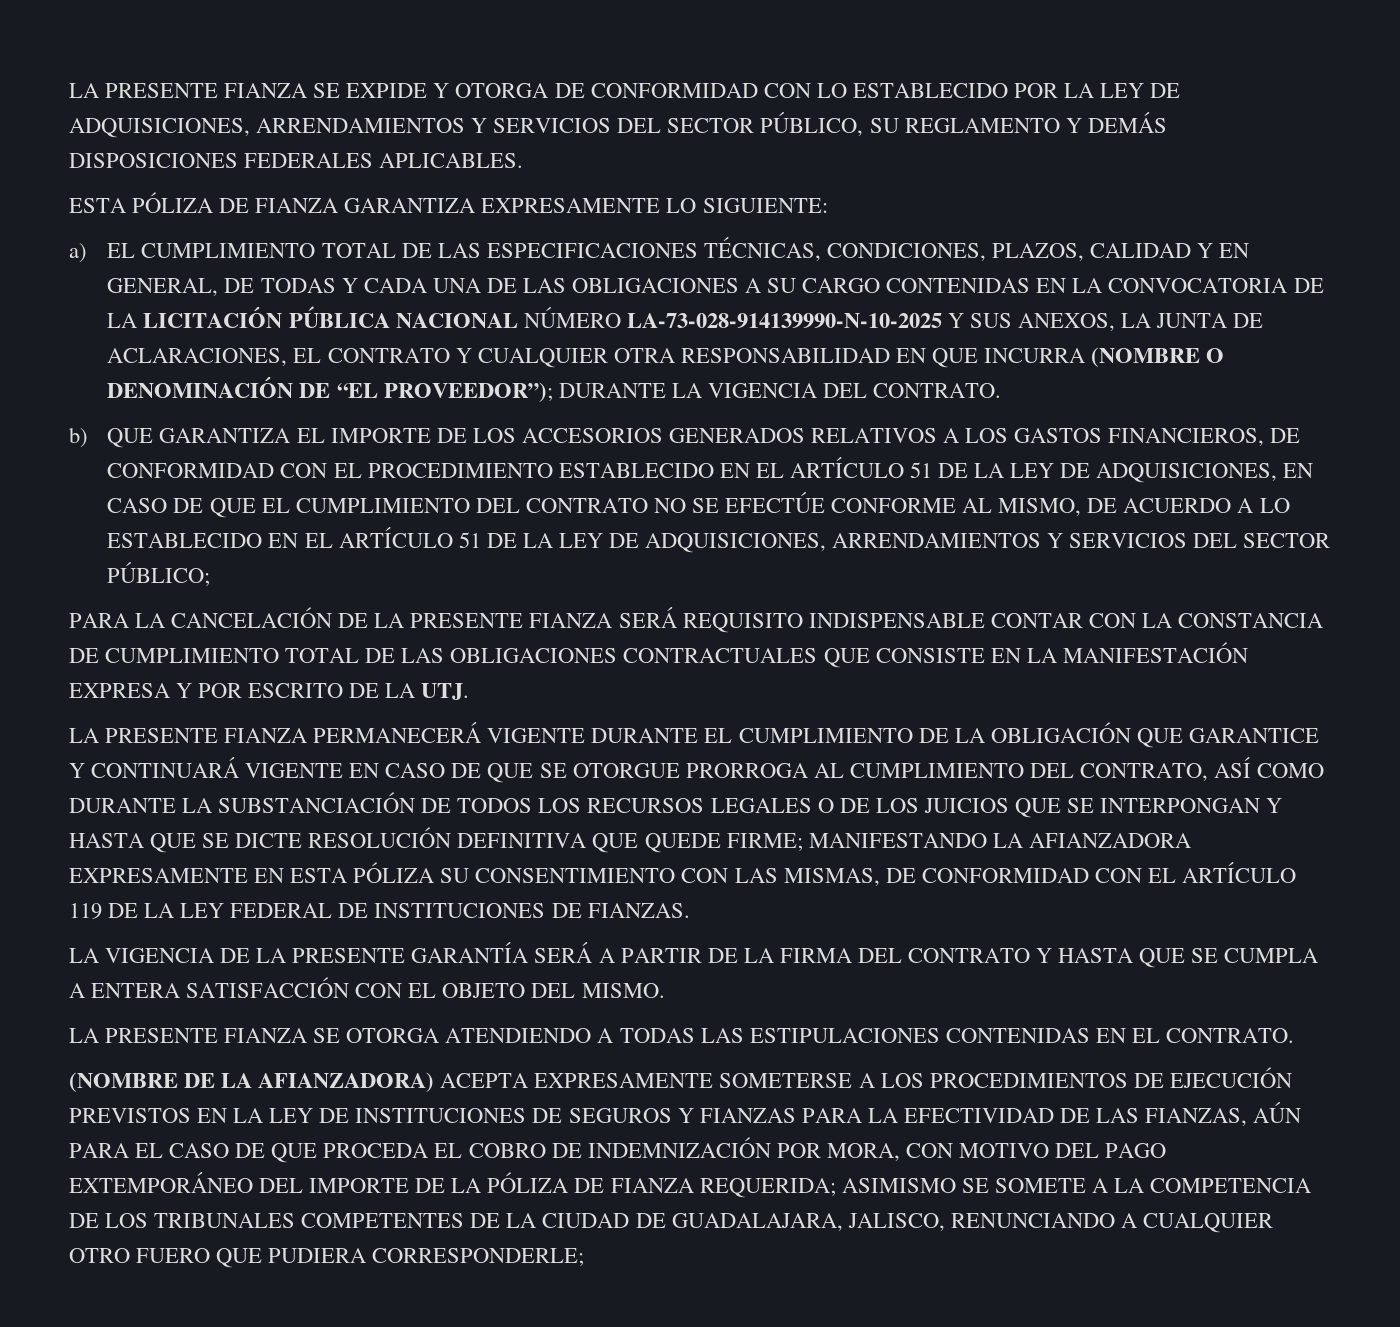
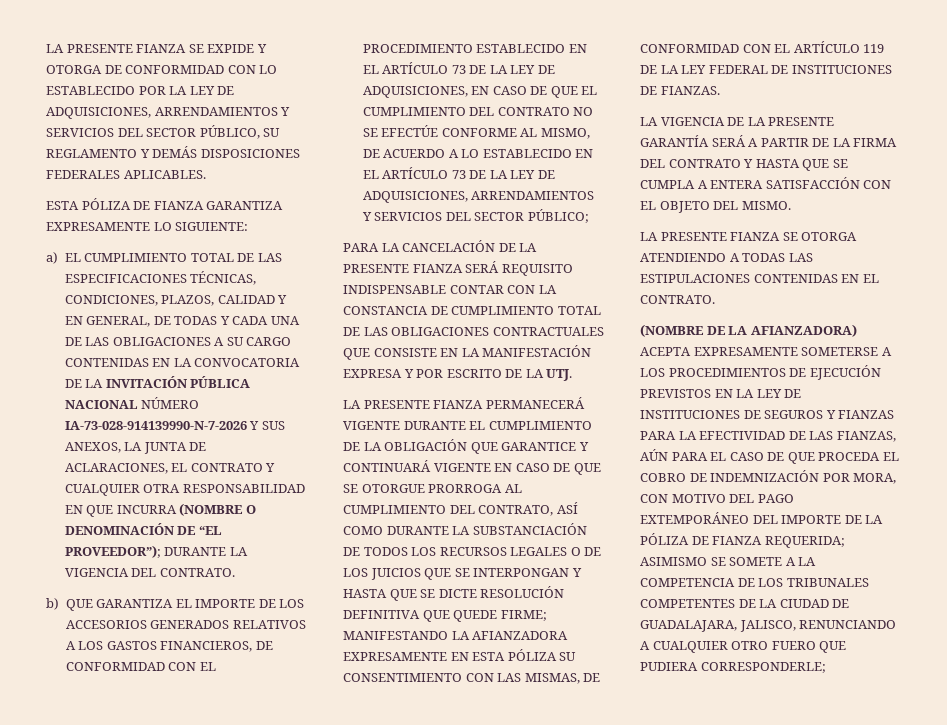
[143,306,283,328] LICITACIÓN -> [105,376,188,388] INVITACIÓN
[626,313,942,328] LA-73-028-914139990-N-10-2025 -> [64,421,247,430] IA-73-028-914139990-N-7-2026
[909,462,932,478] 51 -> [451,65,466,74] 73
[458,532,481,548] 51 -> [451,170,466,179] 73

